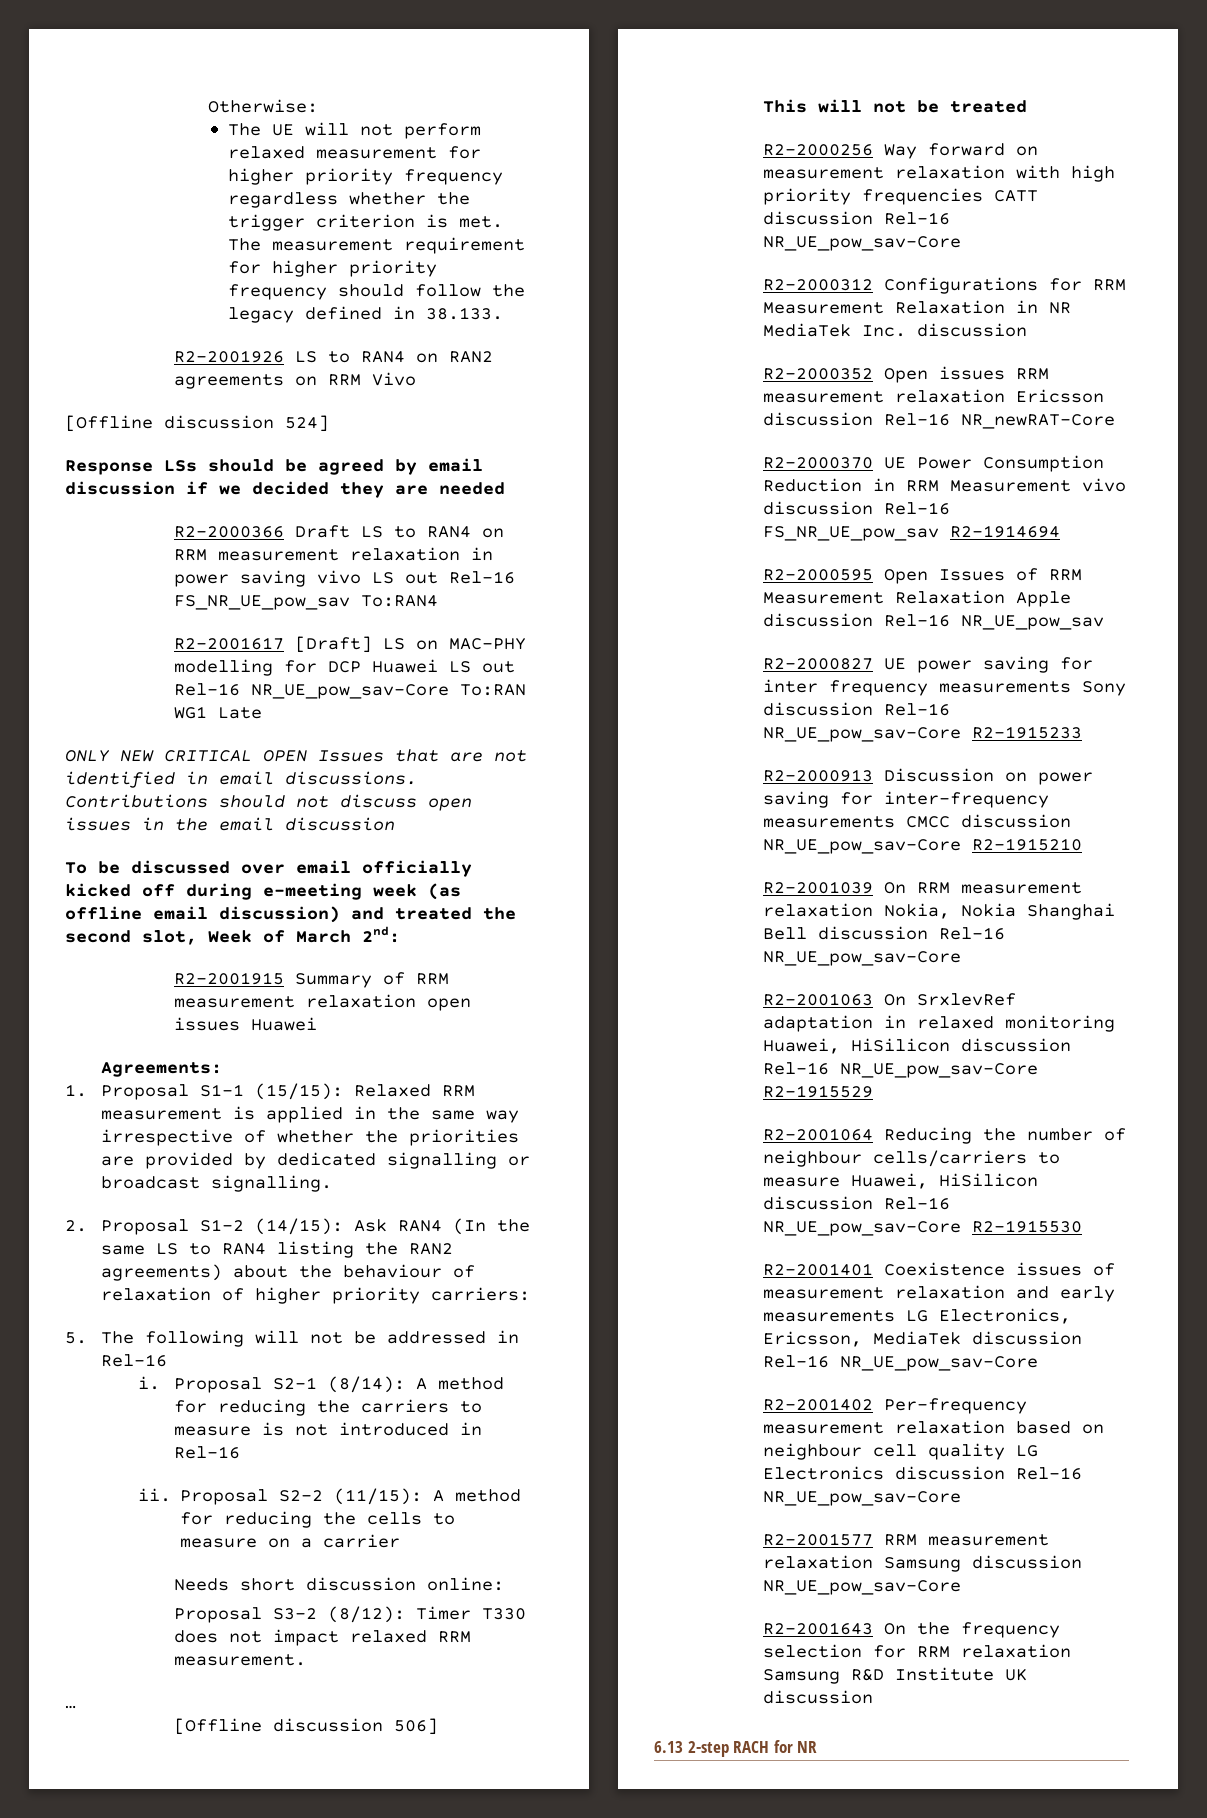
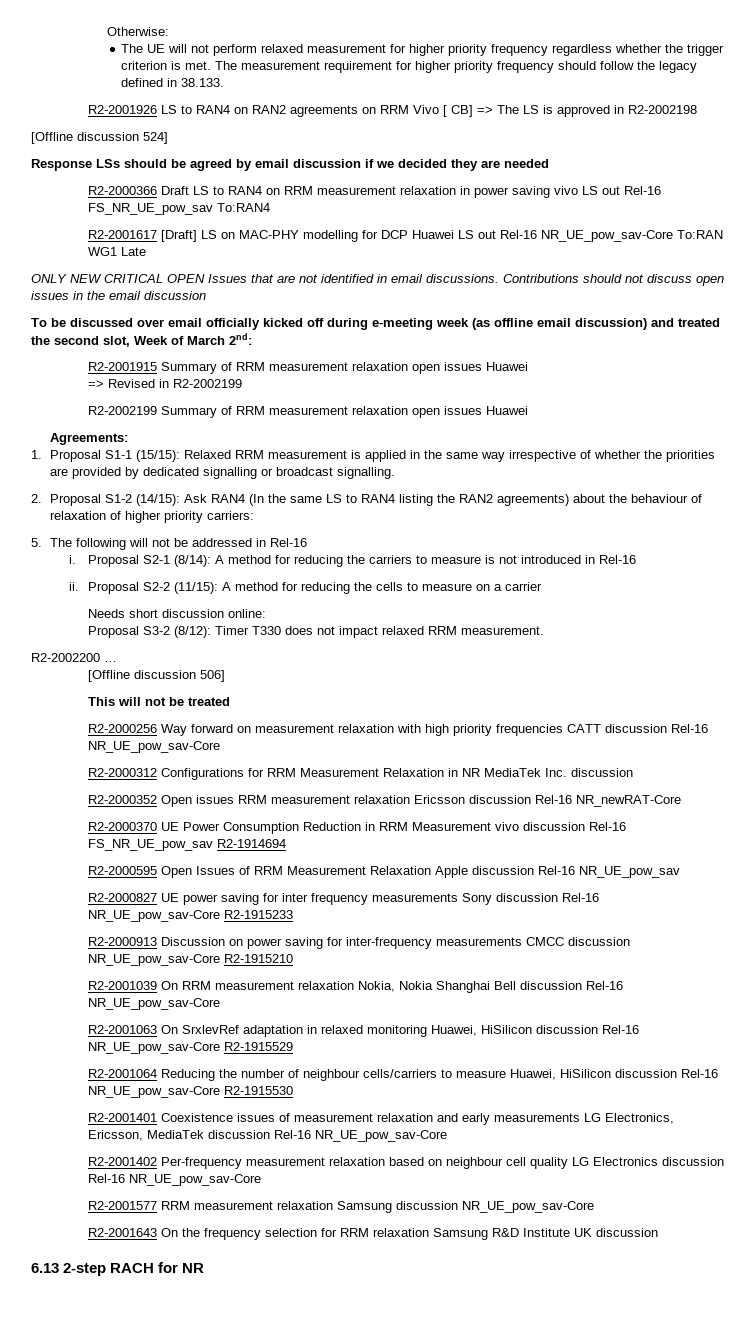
(417, 379) none -> [442,105,697,117] [ CB] => The LS is approved in R2-2002198
(318, 1024) none -> [87,379,242,388] [87,406,528,418] // => Revised in R2-2002199 // R2-2002199 Summary of RRM measurement relaxation open issues Huawei
(307, 1660) none -> [31,653,100,662] R2-2002200

